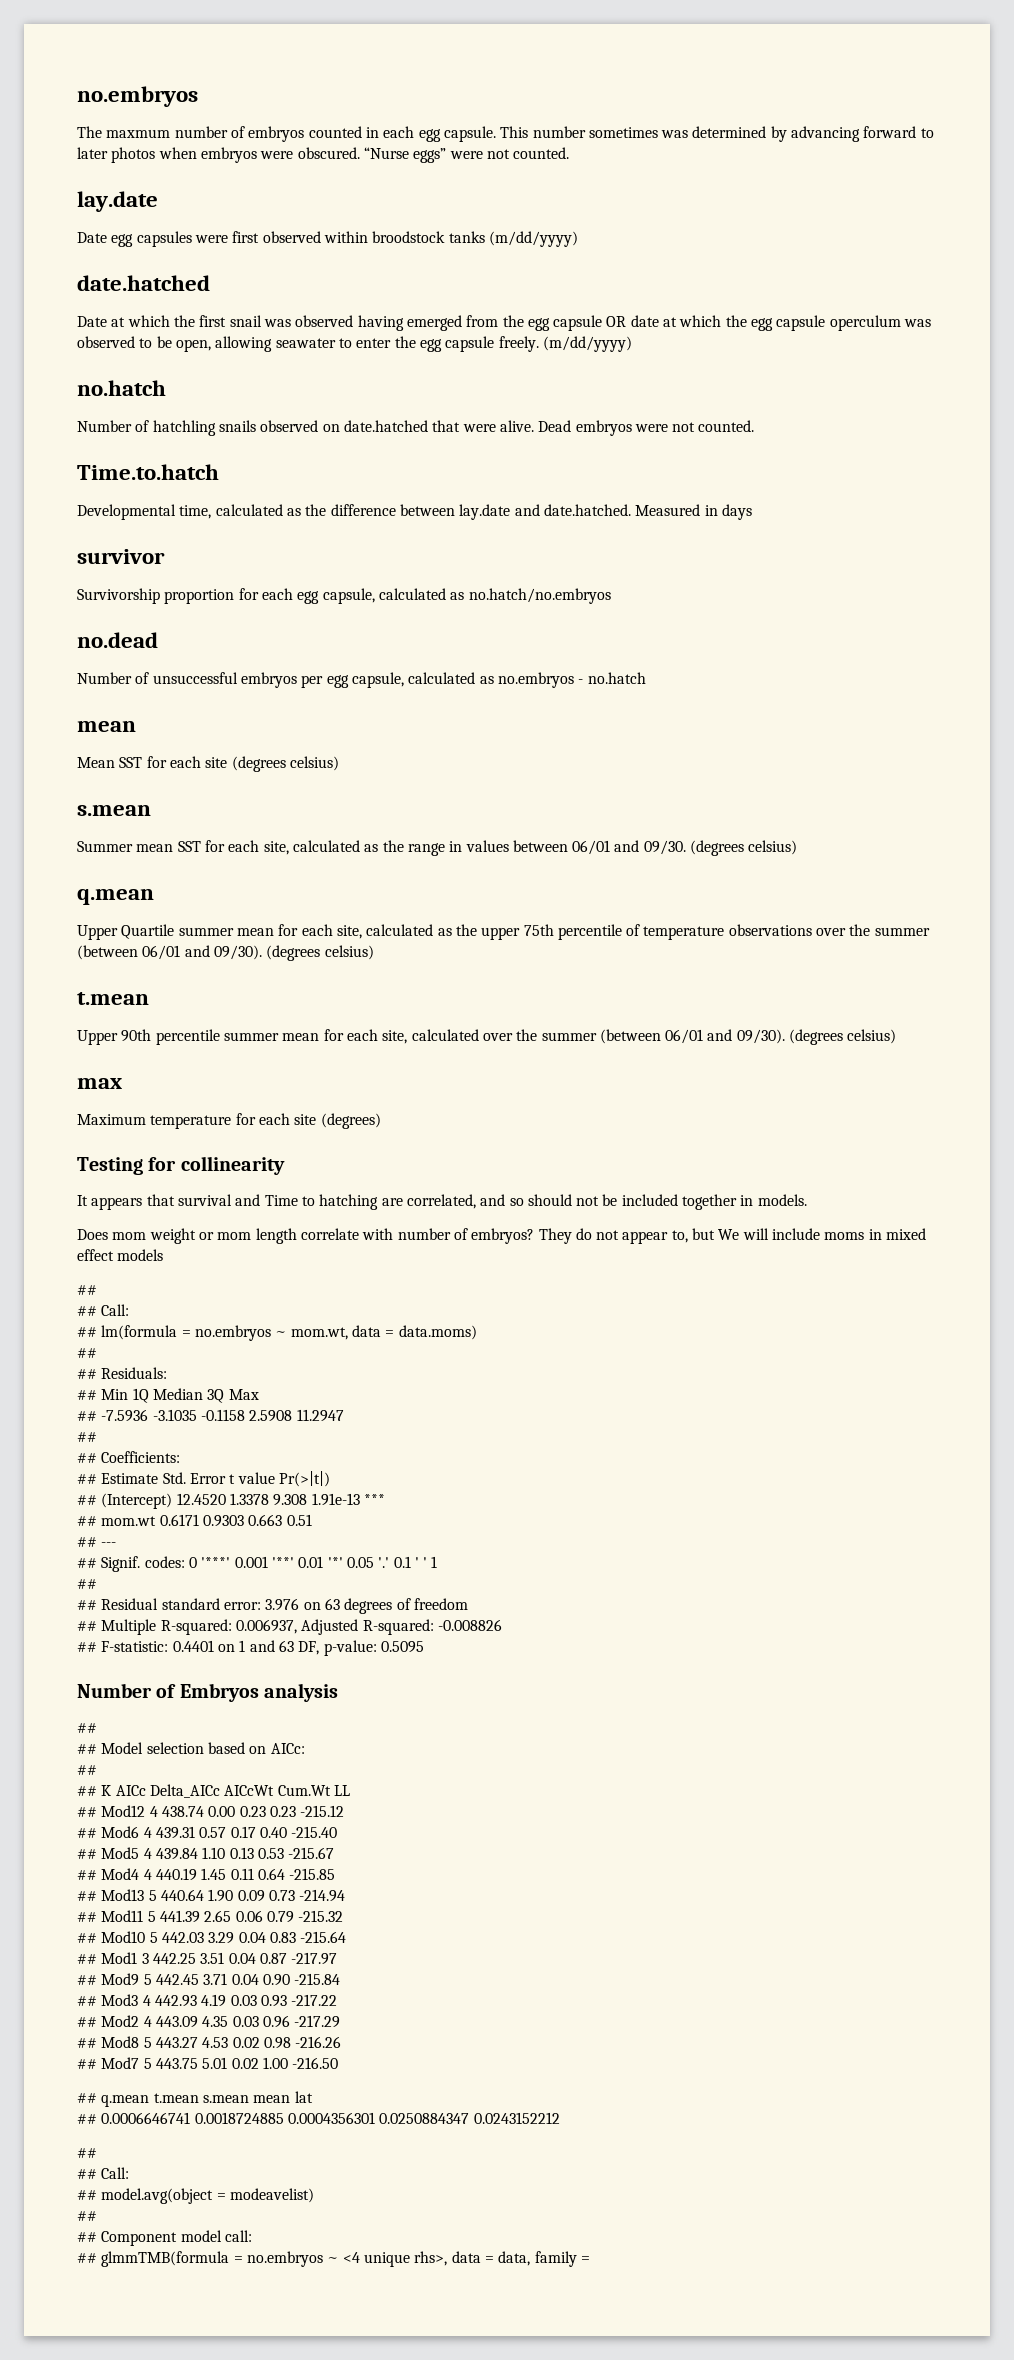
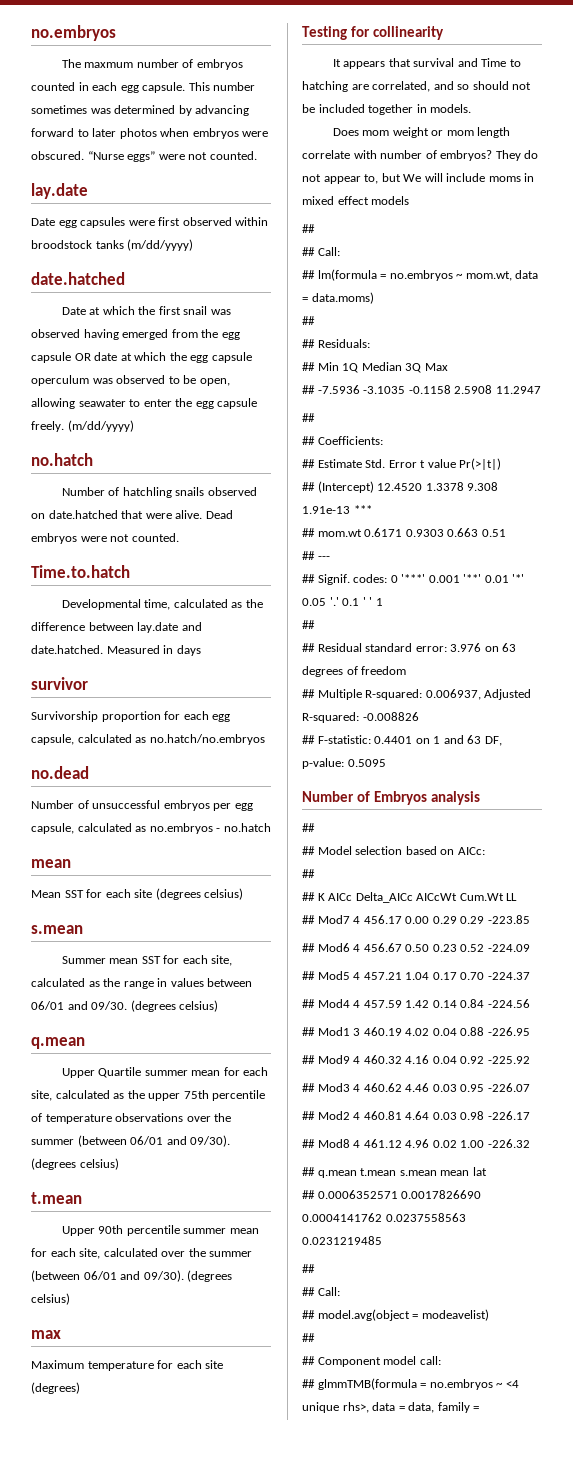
[101,1805,345,1817] [77,1826,338,1839] [77,1847,335,1860] [77,1868,336,1881] [77,1889,346,1902] [77,1910,344,1923] [77,1931,347,1944] [77,1952,338,1965] [77,1973,341,1986] [77,1994,338,2007] [77,2015,341,2028] [77,2036,342,2049] [77,2057,228,2069] Mod12 4 438.74 0.00 0.23 0.23 -215.12 // ## Mod6 4 439.31 0.57 0.17 0.40 -215.40 // ## Mod5 4 439.84 1.10 0.13 0.53 -215.67 // ## Mod4 4 440.19 1.45 0.11 0.64 -215.85 // ## Mod13 5 440.64 1.90 0.09 0.73 -214.94 // ## Mod11 5 441.39 2.65 0.06 0.79 -215.32 // ## Mod10 5 442.03 3.29 0.04 0.83 -215.64 // ## Mod1 3 442.25 3.51 0.04 0.87 -217.97 // ## Mod9 5 442.45 3.71 0.04 0.90 -215.84 // ## Mod3 4 442.93 4.19 0.03 0.93 -217.22 // ## Mod2 4 443.09 4.35 0.03 0.96 -217.29 // ## Mod8 5 443.27 4.53 0.02 0.98 -216.26 // ## Mod7 5 443.75 5.01 -> [317,915,530,924] [302,943,530,952] [302,971,530,980] [302,999,530,1008] [302,1027,530,1036] [302,1055,530,1064] [302,1083,530,1092] [302,1111,530,1120] [302,1139,430,1148] Mod7 4 456.17 0.00 0.29 0.29 -223.85 // ## Mod6 4 456.67 0.50 0.23 0.52 -224.09 // ## Mod5 4 457.21 1.04 0.17 0.70 -224.37 // ## Mod4 4 457.59 1.42 0.14 0.84 -224.56 // ## Mod1 3 460.19 4.02 0.04 0.88 -226.95 // ## Mod9 4 460.32 4.16 0.04 0.92 -225.92 // ## Mod3 4 460.62 4.46 0.03 0.95 -226.07 // ## Mod2 4 460.81 4.64 0.03 0.98 -226.17 // ## Mod8 4 461.12 4.96
[292,2057,339,2069] -216.50 -> [487,1139,530,1148] -226.32
[101,2112,560,2124] 0.0006646741 0.0018724885 0.0004356301 0.0250884347 0.0243152212 -> [317,1190,482,1199] [302,1213,466,1222] [302,1236,382,1245] 0.0006352571 0.0017826690 0.0004141762 0.0237558563 0.0231219485

